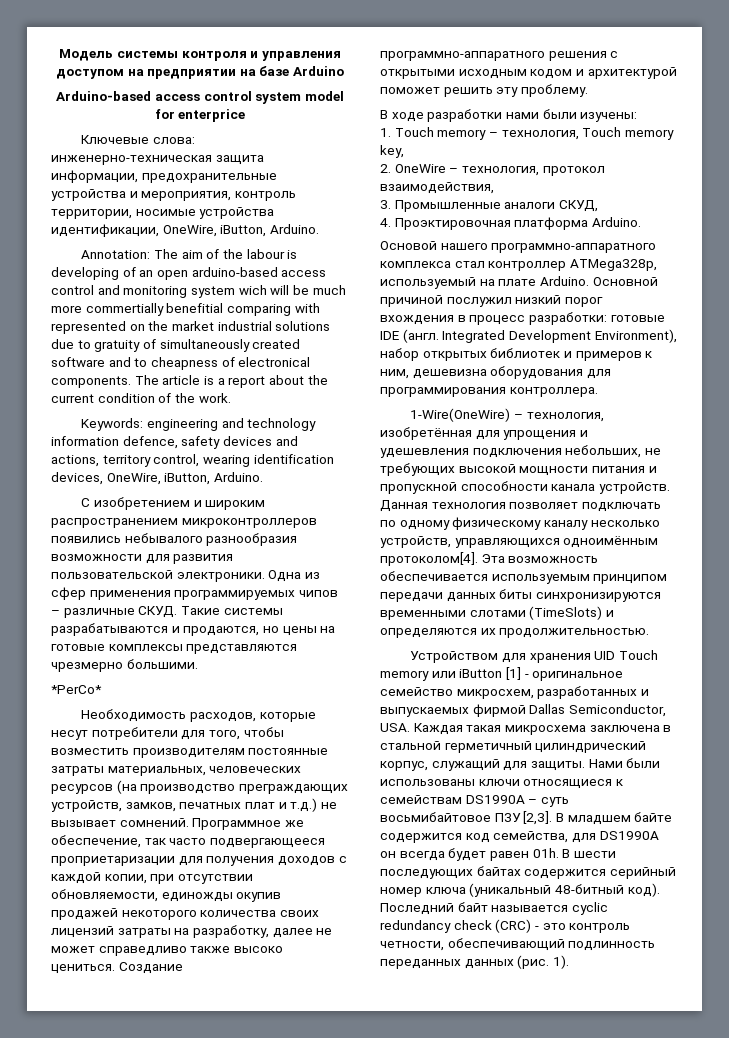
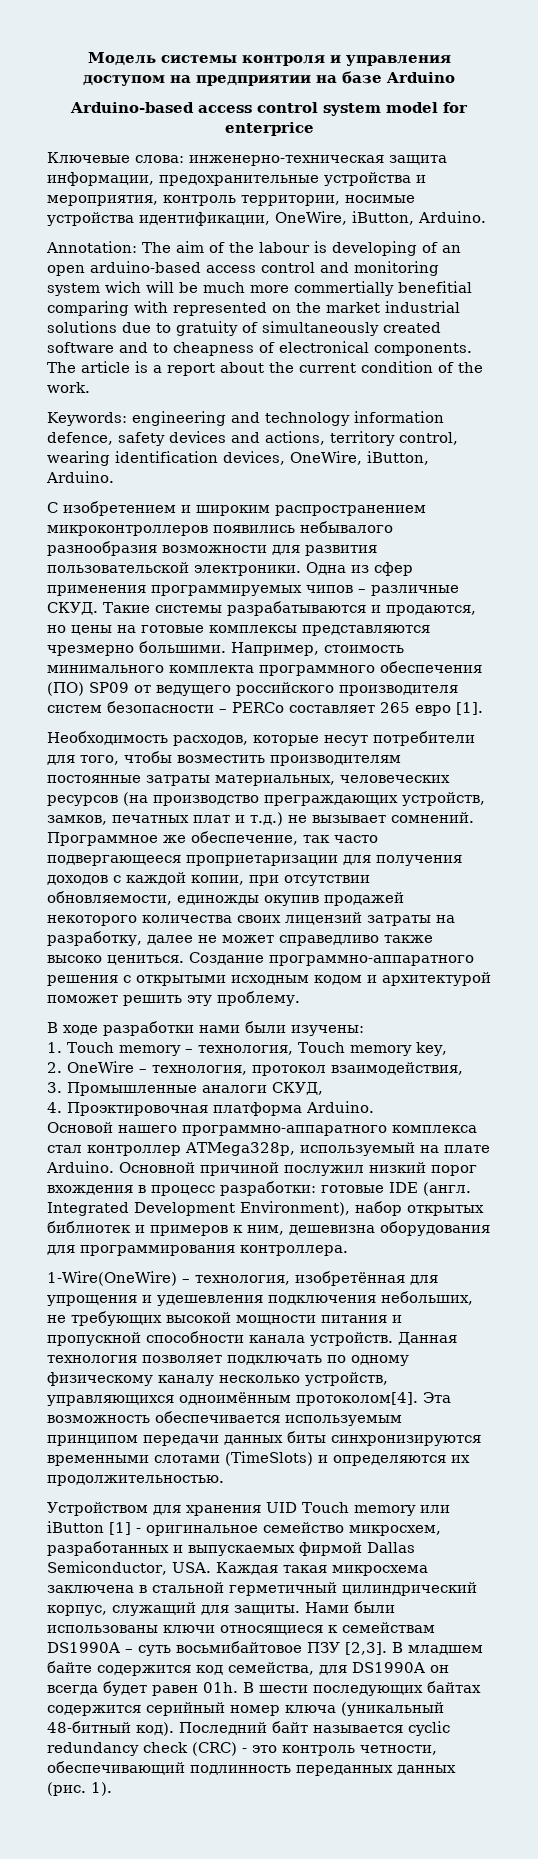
[51,685,102,694] // *PerCo* -> [231,642,404,656] [47,661,482,676] [47,682,458,696] [47,701,483,716] Например, стоимость минимального комплекта программного обеспечения (ПО) SP09 от ведущего российского производителя систем безопасности – PERCo составляет 265 евро [1].

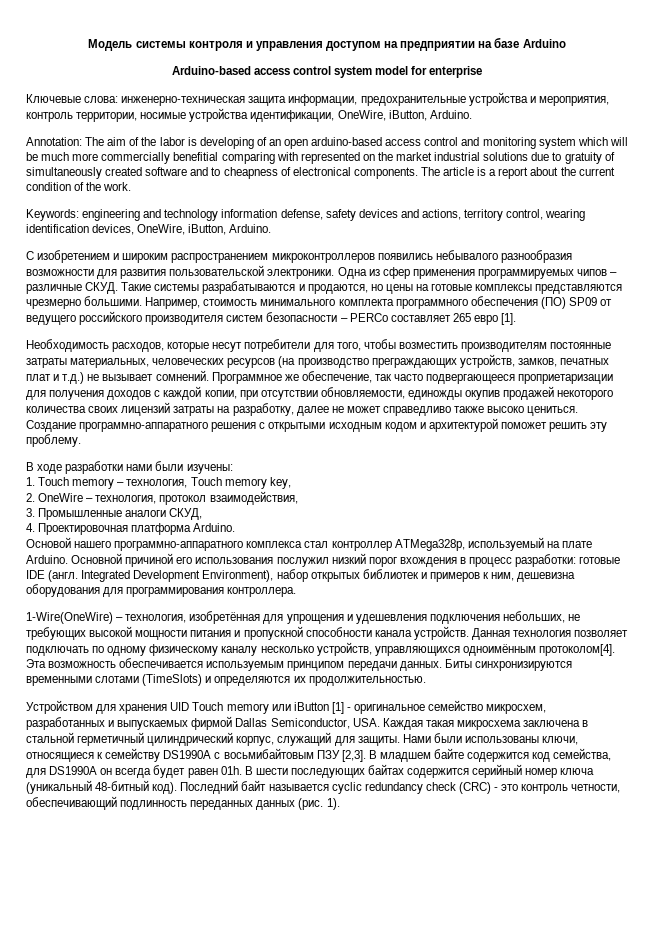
[224,122,314,136] enterprice -> [429,66,483,78] enterprise
[259,242,310,253] labour -> [159,137,185,146] labor
[105,281,141,293] wich -> [577,137,608,146] which
[294,281,394,296] commertially -> [101,152,171,164] commercially
[47,432,113,445] defence, -> [280,209,323,220] defense,
[67,1102,208,1116] Проэктировочная -> [38,523,129,535] Проектировочная
(279, 1169) none -> [176,557,274,564] его использования
[224,1431,326,1445] данных биты -> [399,659,472,671] данных. Биты
[163,1625,215,1633] ключи -> [542,736,579,745] ключи,
[342,1622,435,1633] [47,1641,302,1656] семействам DS1990A – суть восьмибайтовое -> [105,748,314,762] семейству DS1990A с восьмибайтовым

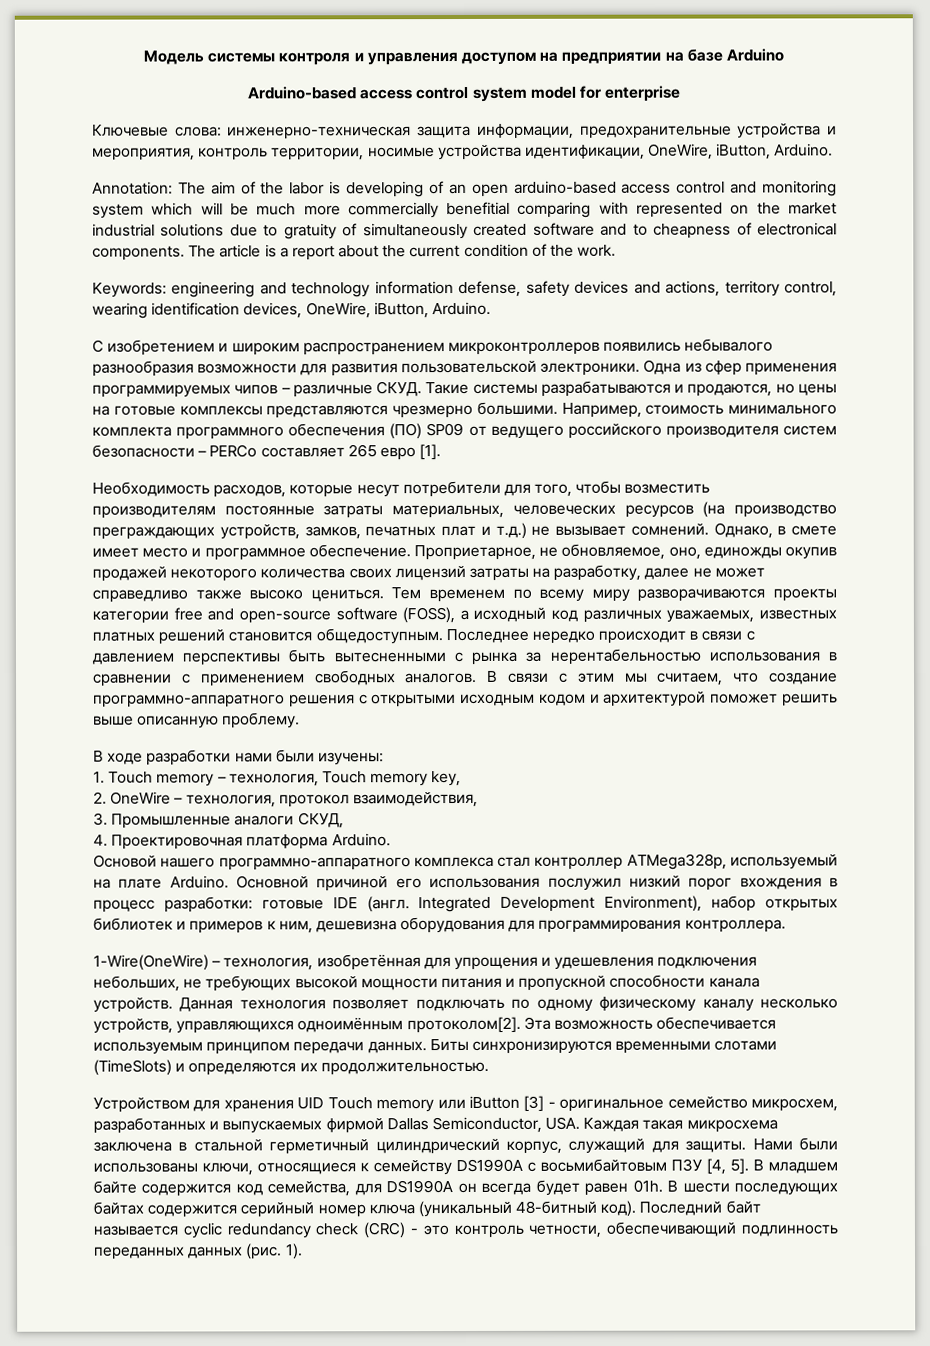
[211,371,614,384] [26,386,405,400] Программное же обеспечение, так часто подвергающееся проприетаризации для получения доходов с каждой копии, при отсутствии обновляемости, -> [713,522,837,539] [92,543,701,561] Однако, в смете имеет место и программное обеспечение. Проприетарное, не обновляемое, оно,
[26,420,76,432] Создание -> [391,587,838,603] [92,607,837,624] [92,628,755,645] [92,648,837,666] [93,670,838,687] Тем временем по всему миру разворачиваются проекты категории free and open-source software (FOSS), а исходный код различных уважаемых, известных платных решений становится общедоступным. Последнее нередко происходит в связи с давлением перспективы быть вытесненными с рынка за нерентабельностью использования в сравнении с применением свободных аналогов. В связи с этим мы считаем, что создание
[590,422,608,432] эту -> [93,715,220,729] выше описанную
[538,644,615,656] протоколом[4]. -> [406,1016,521,1034] протоколом[2].
[331,702,344,714] [1] -> [523,1095,545,1112] [3]
[341,750,366,762] [2,3]. -> [706,1158,749,1175] [4, 5].

